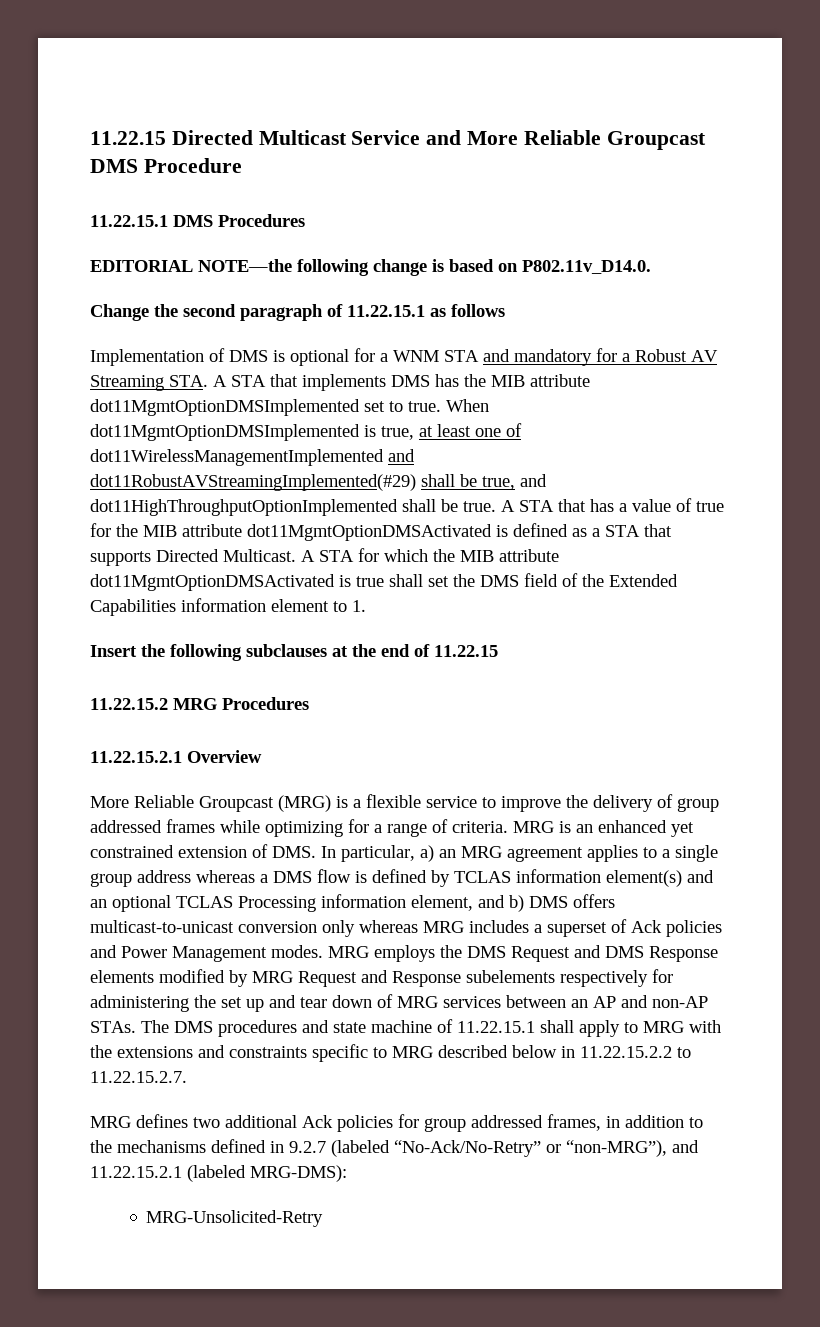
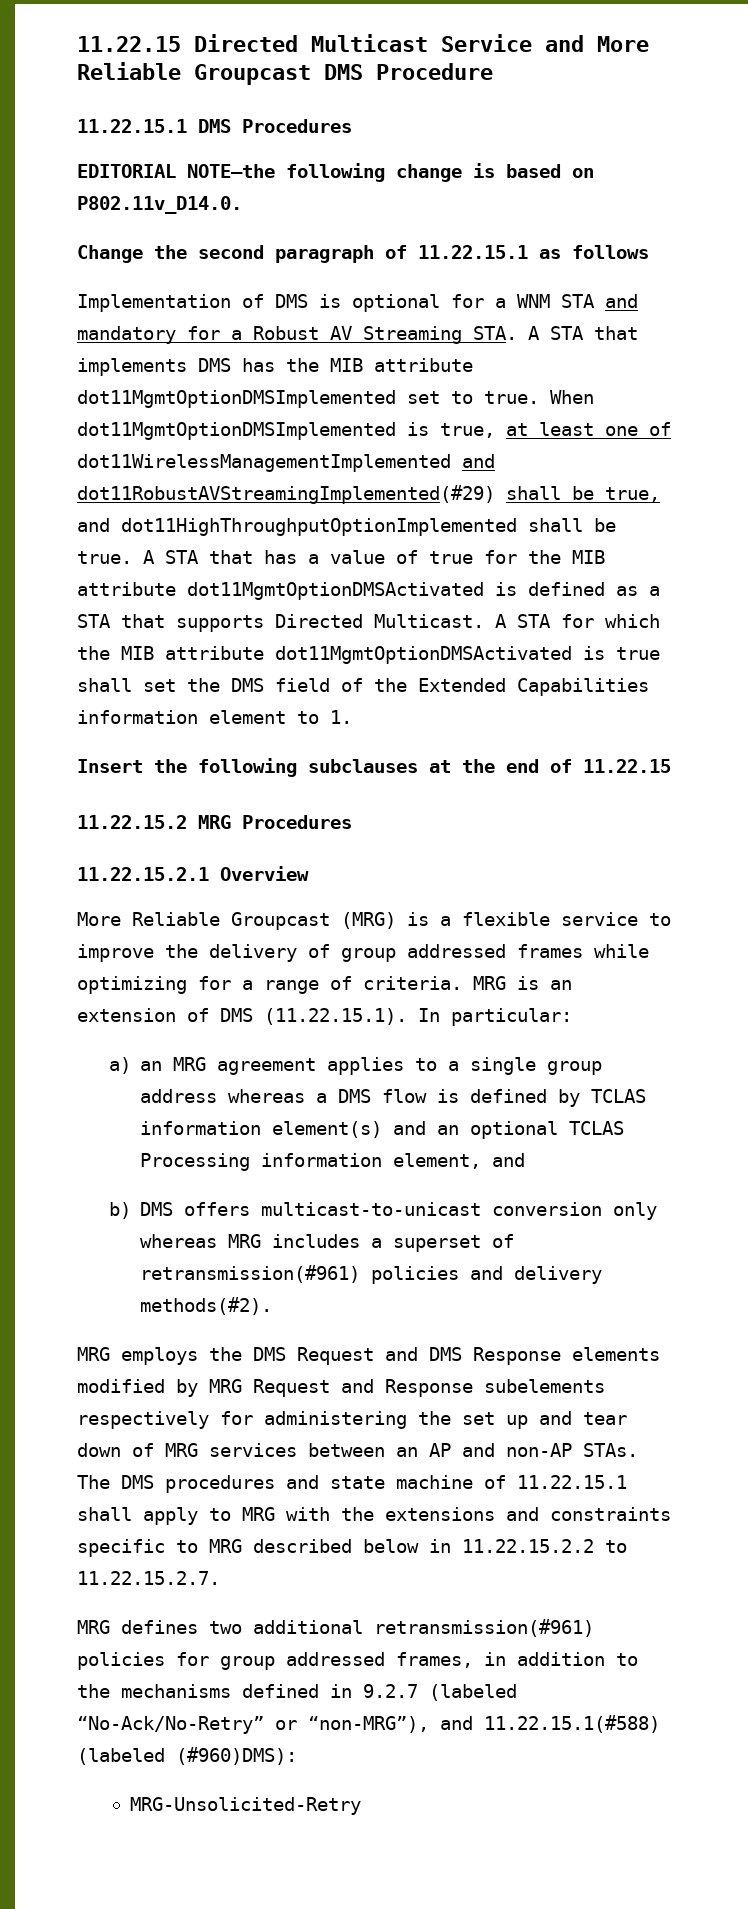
[598,820,694,837] [90,844,415,862] enhanced yet constrained extension of DMS. In particular, -> [77,1008,572,1026] extension of DMS (11.22.15.1). In particular: //
(505, 901) none -> (526, 1160) //
[631,920,662,933] Ack -> [140,1265,361,1283] retransmission(#961)
[121,945,323,962] Power Management modes. -> [514,1266,603,1284] [140,1297,273,1315] delivery methods(#2). //
[302,1115,333,1128] Ack -> [374,1619,594,1637] retransmission(#961)
[90,1165,347,1182] 11.22.15.2.1 (labeled MRG-DMS): -> [484,1715,660,1733] [77,1747,297,1765] 11.22.15.1(#588) (labeled (#960)DMS):

